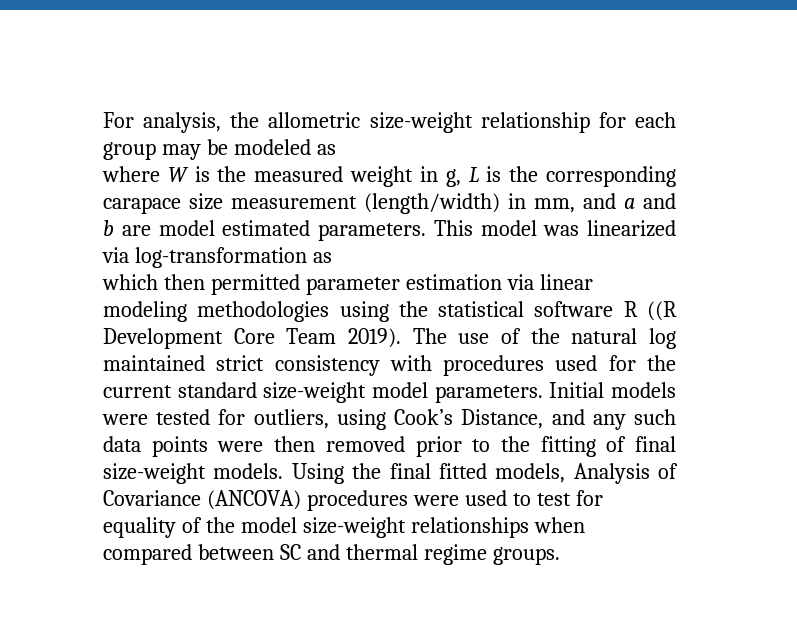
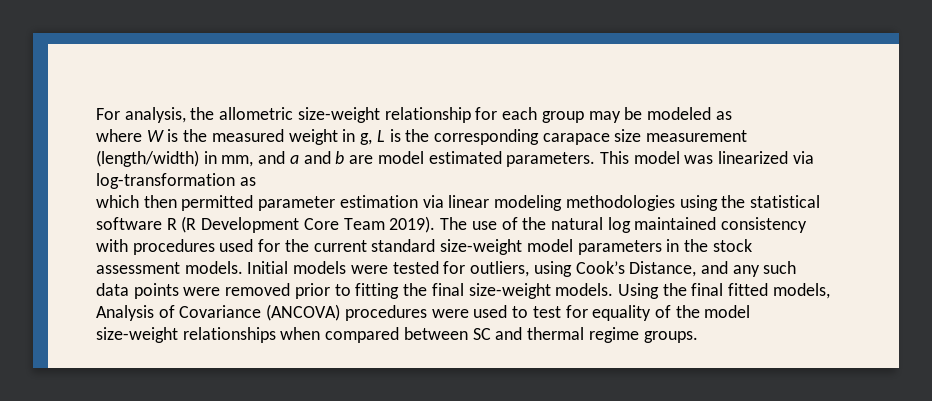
[647,301,677,321] ((R -> [181,216,197,233] (R
[216,355,265,371] strict -> (717, 223) none
[434,385,543,403] parameters. -> [577,239,752,255] [96,261,243,274] parameters in the stock assessment models.
[274,436,316,452] then -> (221, 291) none
[500,436,627,457] the fitting of -> [355,283,428,299] fitting the

